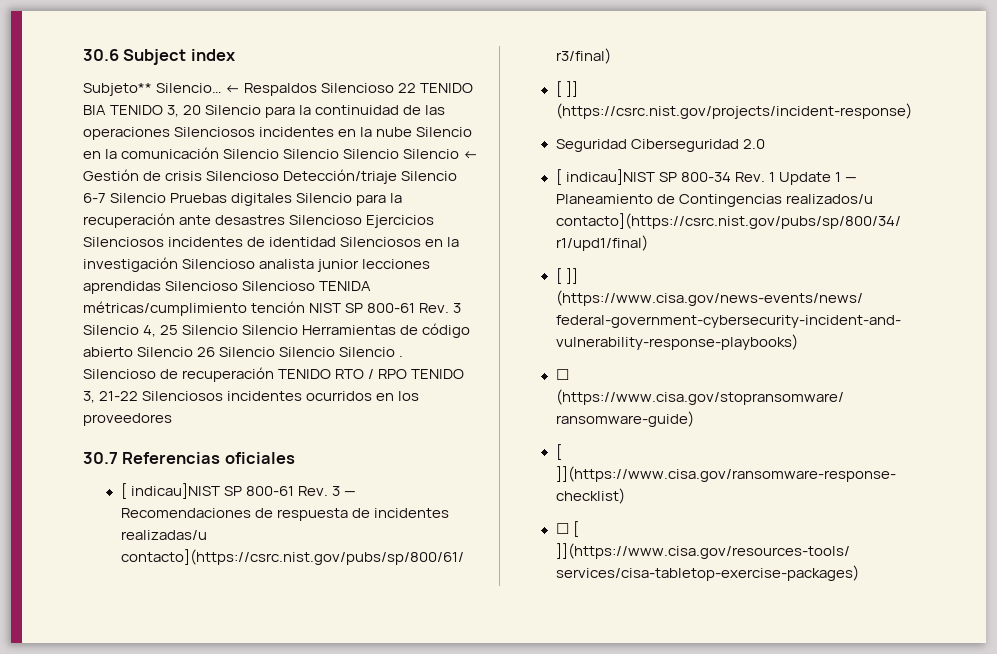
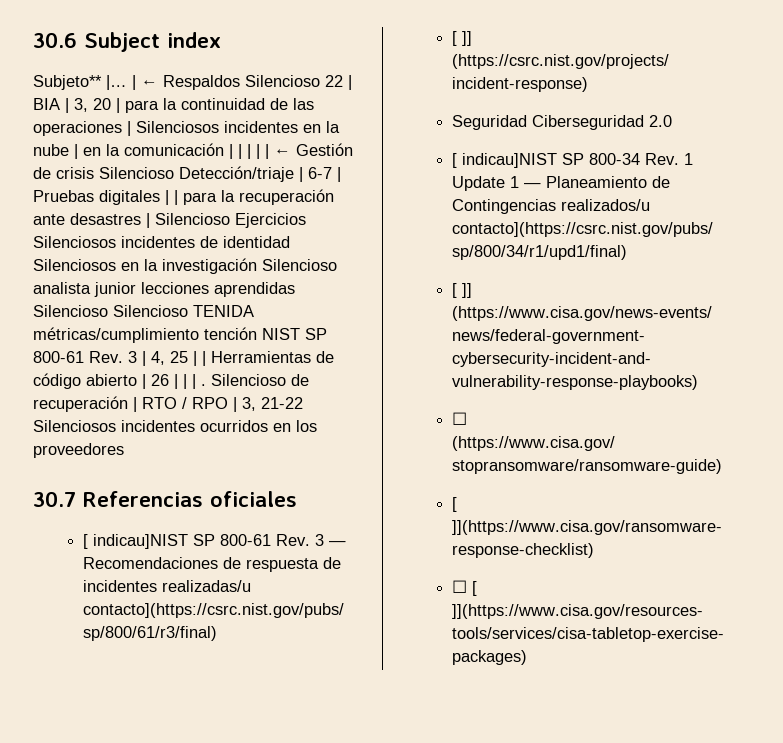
[156,83,222,93] Silencio… -> [106,75,136,90] |… |
[420,83,474,93] [83,105,164,115] TENIDO BIA TENIDO -> [348,75,352,90] [33,98,69,113] | BIA |
[205,105,262,115] Silencio -> [116,98,120,113] |
(170, 133) none -> [127,121,131,136] |
[416,127,473,137] Silencio -> [74,144,78,159] |
[223,149,460,159] Silencio Silencio Silencio Silencio -> [229,144,269,159] | | | | |
[401,171,458,181] [83,193,353,206] Silencio 6-7 Silencio Pruebas digitales Silencio -> [299,167,341,182] [33,190,178,205] | 6-7 | Pruebas digitales | |
(286, 220) none -> [146,213,150,228] |
[83,325,139,335] Silencio -> [142,351,146,366] |
[182,325,299,335] Silencio Silencio -> [193,351,206,366] | |
[137,347,396,357] Silencio 26 Silencio Silencio Silencio -> [142,374,196,389] | 26 | | |
[278,369,332,379] TENIDO -> [133,397,137,412] |
[411,369,465,379] TENIDO -> [233,397,237,412] |

